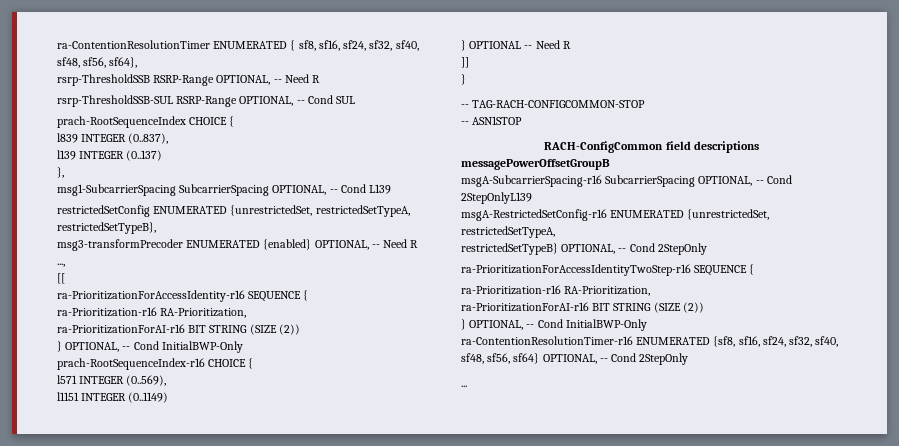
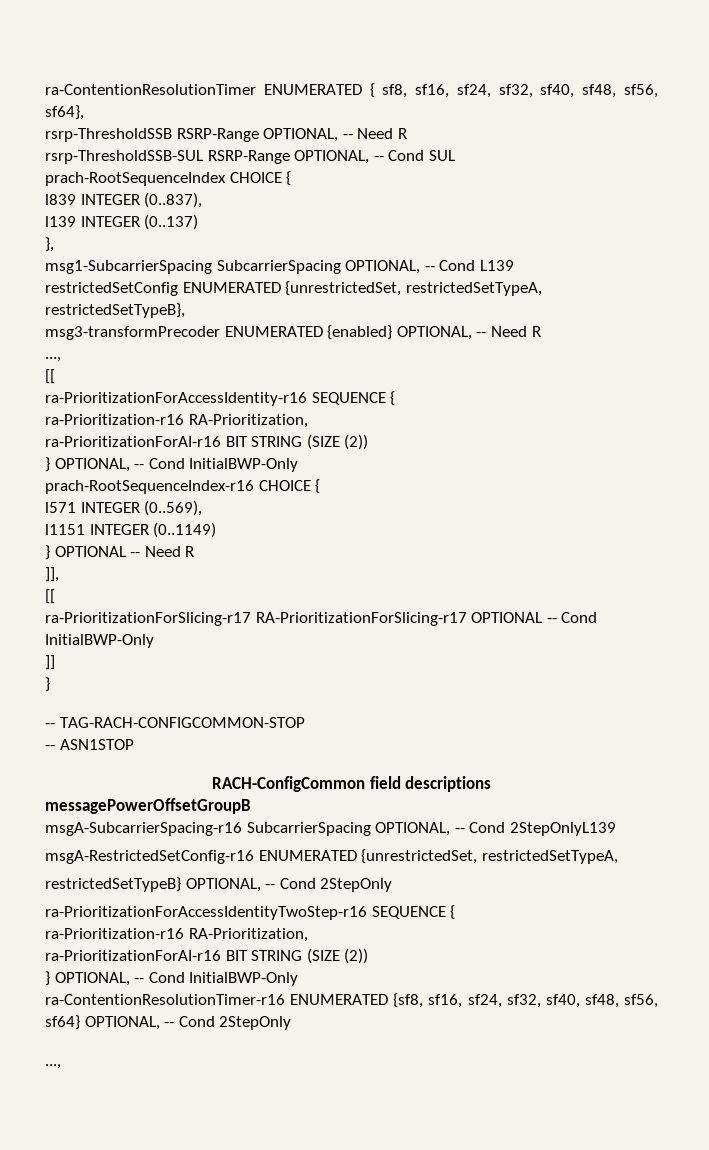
(571, 45) none -> [45,567,59,582] [45,589,55,604] [45,612,598,626] [45,634,154,648] // ]], // [[ // ra-PrioritizationForSlicing-r17 RA-PrioritizationForSlicing-r17 OPTIONAL -- Cond InitialBWP-Only
[461,385,467,387] ... -> [45,1064,61,1069] ...,

